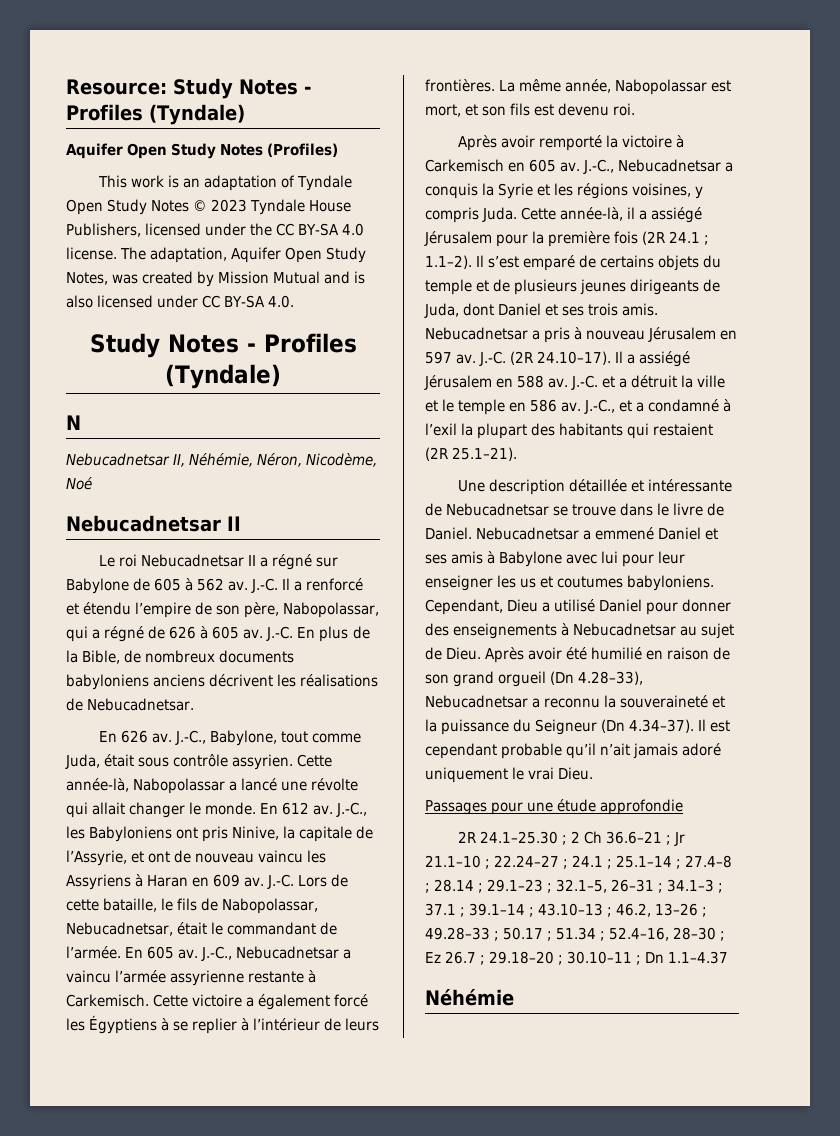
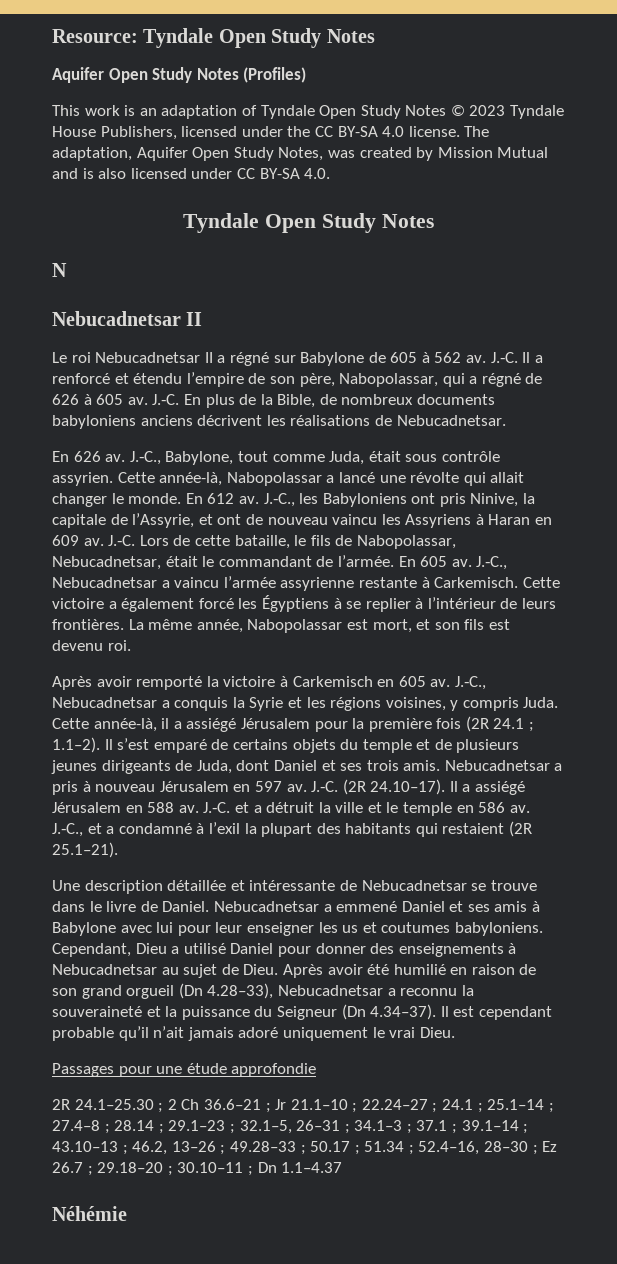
[173,78,311,99] [66,104,245,125] Study Notes - Profiles (Tyndale) -> [143,28,375,48] Tyndale Open Study Notes
[89,333,357,358] [165,364,282,389] [66,415,81,430] [66,453,378,467] [66,477,92,490] Study Notes - Profiles (Tyndale) // N // Nebucadnetsar II, Néhémie, Néron, Nicodème, Noé -> [183,213,434,233] [52,263,67,277] Tyndale Open Study Notes // N

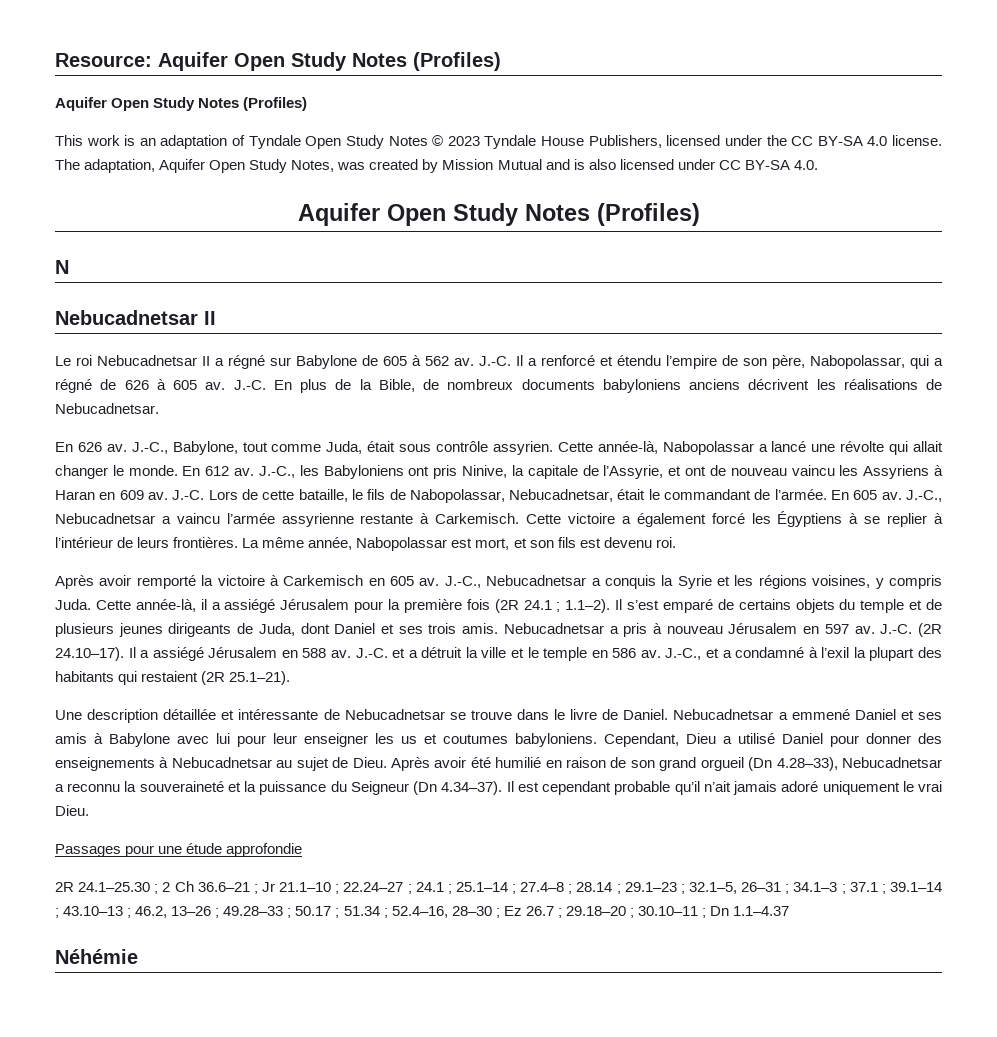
[143,28,375,48] Tyndale Open Study Notes -> [158,52,501,71] Aquifer Open Study Notes (Profiles)
[183,213,434,233] Tyndale Open Study Notes -> [297,203,700,226] Aquifer Open Study Notes (Profiles)

